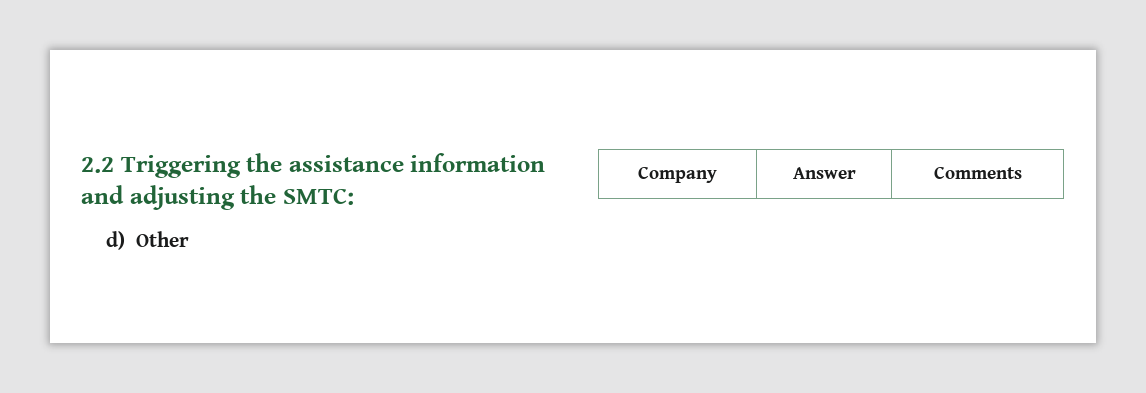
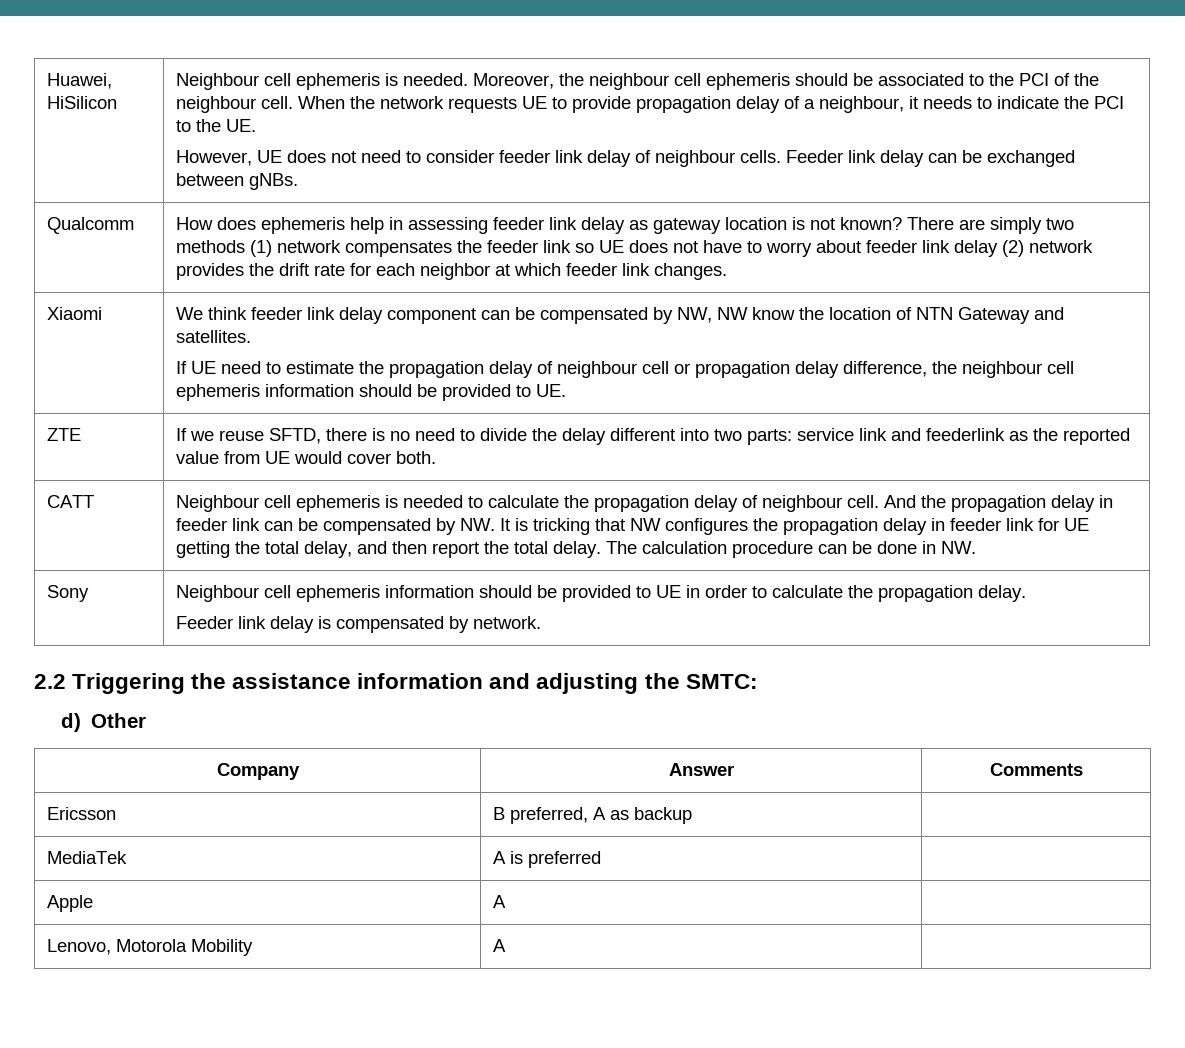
(81, 165) none -> [46,73,112,89] [46,96,117,109] [175,73,1099,90] [175,96,1124,113] [175,119,256,132] [175,150,1075,167] [175,173,298,190] [46,217,134,234] [175,217,1074,234] [175,240,1093,257] [175,263,727,280] [46,307,102,320] [175,307,1064,324] [175,330,251,343] [175,361,1074,378] [175,384,566,401] [46,428,81,441] [175,428,1130,445] [175,451,436,464] [46,495,94,508] [175,495,1113,512] [175,518,1089,535] [175,541,976,558] [46,585,89,602] [175,585,1026,602] [175,616,541,633] Huawei, HiSilicon | Neighbour cell ephemeris is needed. Moreover, the neighbour cell ephemeris should be associated to the PCI of the neighbour cell. When the network requests UE to provide propagation delay of a neighbour, it needs to indicate the PCI to the UE. // However, UE does not need to consider feeder link delay of neighbour cells. Feeder link delay can be exchanged between gNBs. // Qualcomm | How does ephemeris help in assessing feeder link delay as gateway location is not known? There are simply two methods (1) network compensates the feeder link so UE does not have to worry about feeder link delay (2) network provides the drift rate for each neighbor at which feeder link changes. // Xiaomi | We think feeder link delay component can be compensated by NW, NW know the location of NTN Gateway and satellites. // If UE need to estimate the propagation delay of neighbour cell or propagation delay difference, the neighbour cell ephemeris information should be provided to UE. // ZTE | If we reuse SFTD, there is no need to divide the delay different into two parts: service link and feederlink as the reported value from UE would cover both. // CATT | Neighbour cell ephemeris is needed to calculate the propagation delay of neighbour cell. And the propagation delay in feeder link can be compensated by NW. It is tricking that NW configures the propagation delay in feeder link for UE getting the total delay, and then report the total delay. The calculation procedure can be done in NW. // Sony | Neighbour cell ephemeris information should be provided to UE in order to calculate the propagation delay. // Feeder link delay is compensated by network. //
(1022, 172) none -> [46,807,116,820] [492,807,692,824] [46,851,127,864] [492,851,601,868] [46,895,93,912] [492,895,506,908] [46,939,253,956] [492,939,506,952] // Ericsson | B preferred, A as backup | // MediaTek | A is preferred | // Apple | A | // Lenovo, Motorola Mobility | A |

